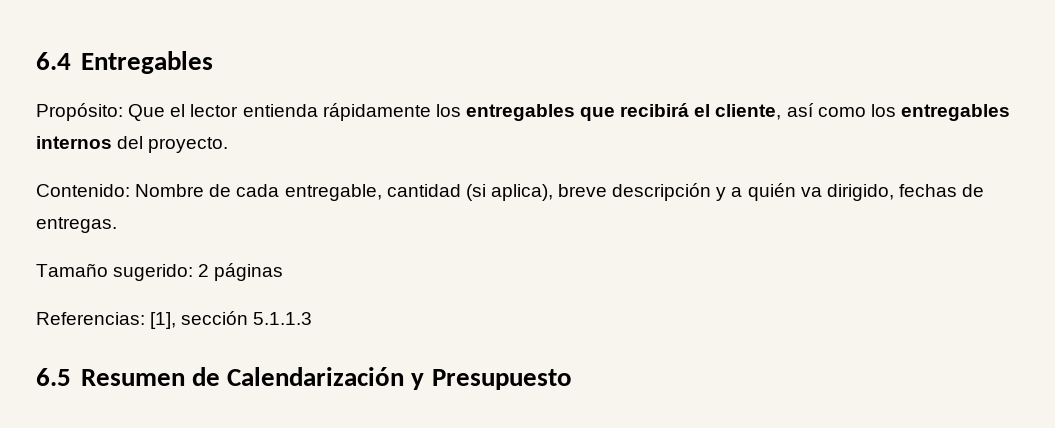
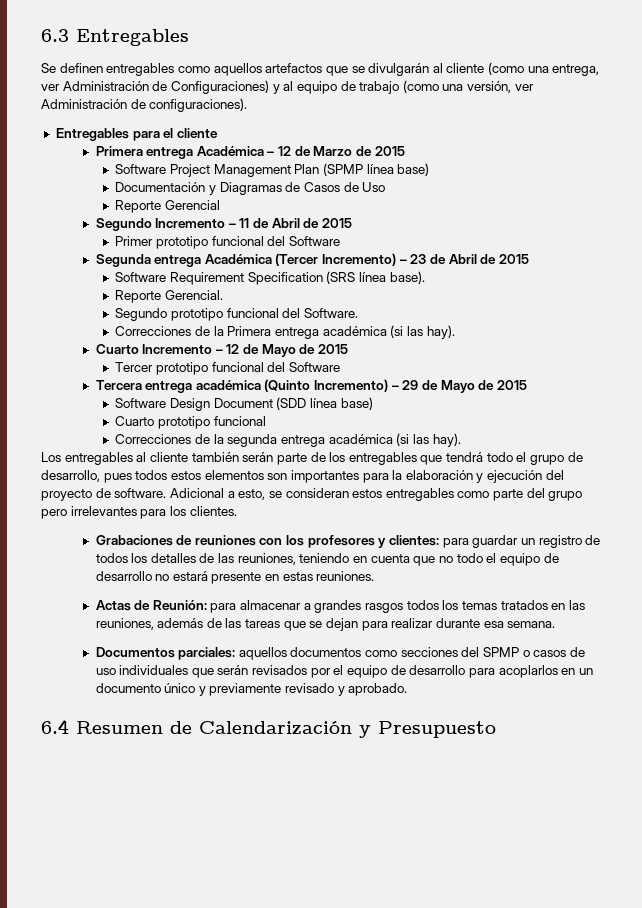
[36,52,71,70] 6.4 -> [41,29,69,42] 6.3
[36,103,1010,121] [36,136,229,153] [36,183,985,201] [36,217,117,233] [36,263,284,281] [36,311,313,329] [36,368,71,386] Propósito: Que el lector entienda rápidamente los entregables que recibirá el cliente, así como los entregables internos del proyecto. // Contenido: Nombre de cada entregable, cantidad (si aplica), breve descripción y a quién va dirigido, fechas de entregas. // Tamaño sugerido: 2 páginas // Referencias: [1], sección 5.1.1.3 // 6.5 -> [41,62,600,76] [41,80,534,94] [41,98,248,112] [55,128,218,141] [95,146,405,159] [115,163,430,177] [115,182,386,195] [115,200,220,213] [95,218,353,231] [115,236,340,249] [95,253,529,267] [115,271,425,285] [115,290,223,303] [115,308,358,321] [115,325,455,339] [95,344,349,357] [115,362,340,375] [95,379,527,393] [115,397,373,411] [115,416,266,429] [115,433,461,447] [41,452,583,465] [41,470,564,483] [41,488,583,501] [41,506,237,519] [95,535,601,548] [95,553,559,566] [95,571,375,584] [95,600,585,613] [95,618,556,631] [95,647,585,660] [95,665,593,678] [95,683,408,696] [41,719,69,734] Se definen entregables como aquellos artefactos que se divulgarán al cliente (como una entrega, ver Administración de Configuraciones) y al equipo de trabajo (como una versión, ver Administración de configuraciones). // Entregables para el cliente // Primera entrega Académica – 12 de Marzo de 2015 // Software Project Management Plan (SPMP línea base) // Documentación y Diagramas de Casos de Uso // Reporte Gerencial // Segundo Incremento – 11 de Abril de 2015 // Primer prototipo funcional del Software // Segunda entrega Académica (Tercer Incremento) – 23 de Abril de 2015 // Software Requirement Specification (SRS línea base). // Reporte Gerencial. // Segundo prototipo funcional del Software. // Correcciones de la Primera entrega académica (si las hay). // Cuarto Incremento – 12 de Mayo de 2015 // Tercer prototipo funcional del Software // Tercera entrega académica (Quinto Incremento) – 29 de Mayo de 2015 // Software Design Document (SDD línea base) // Cuarto prototipo funcional // Correcciones de la segunda entrega académica (si las hay). // Los entregables al cliente también serán parte de los entregables que tendrá todo el grupo de desarrollo, pues todos estos elementos son importantes para la elaboración y ejecución del proyecto de software. Adicional a esto, se consideran estos entregables como parte del grupo pero irrelevantes para los clientes. // Grabaciones de reuniones con los profesores y clientes: para guardar un registro de todos los detalles de las reuniones, teniendo en cuenta que no todo el equipo de desarrollo no estará presente en estas reuniones. // Actas de Reunión: para almacenar a grandes rasgos todos los temas tratados en las reuniones, además de las tareas que se dejan para realizar durante esa semana. // Documentos parciales: aquellos documentos como secciones del SPMP o casos de uso individuales que serán revisados por el equipo de desarrollo para acoplarlos en un documento único y previamente revisado y aprobado. // 6.4

